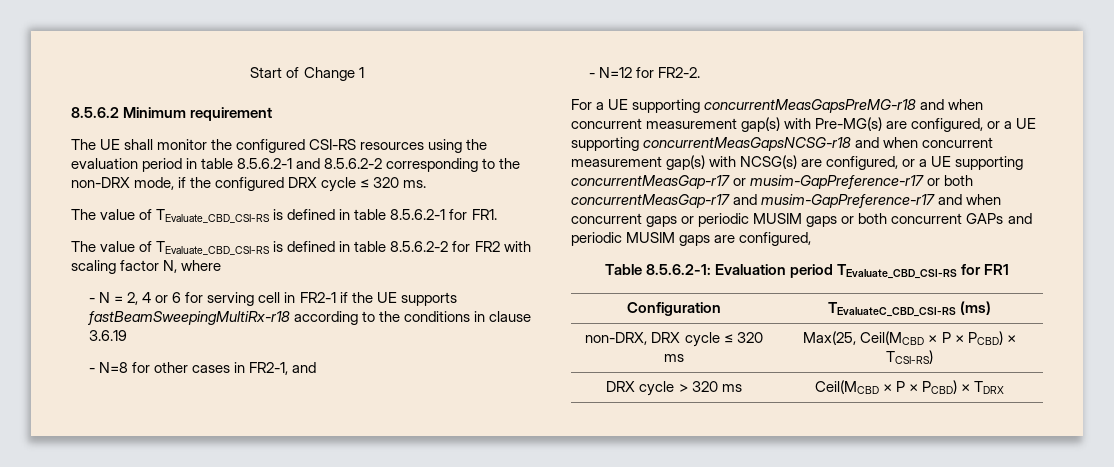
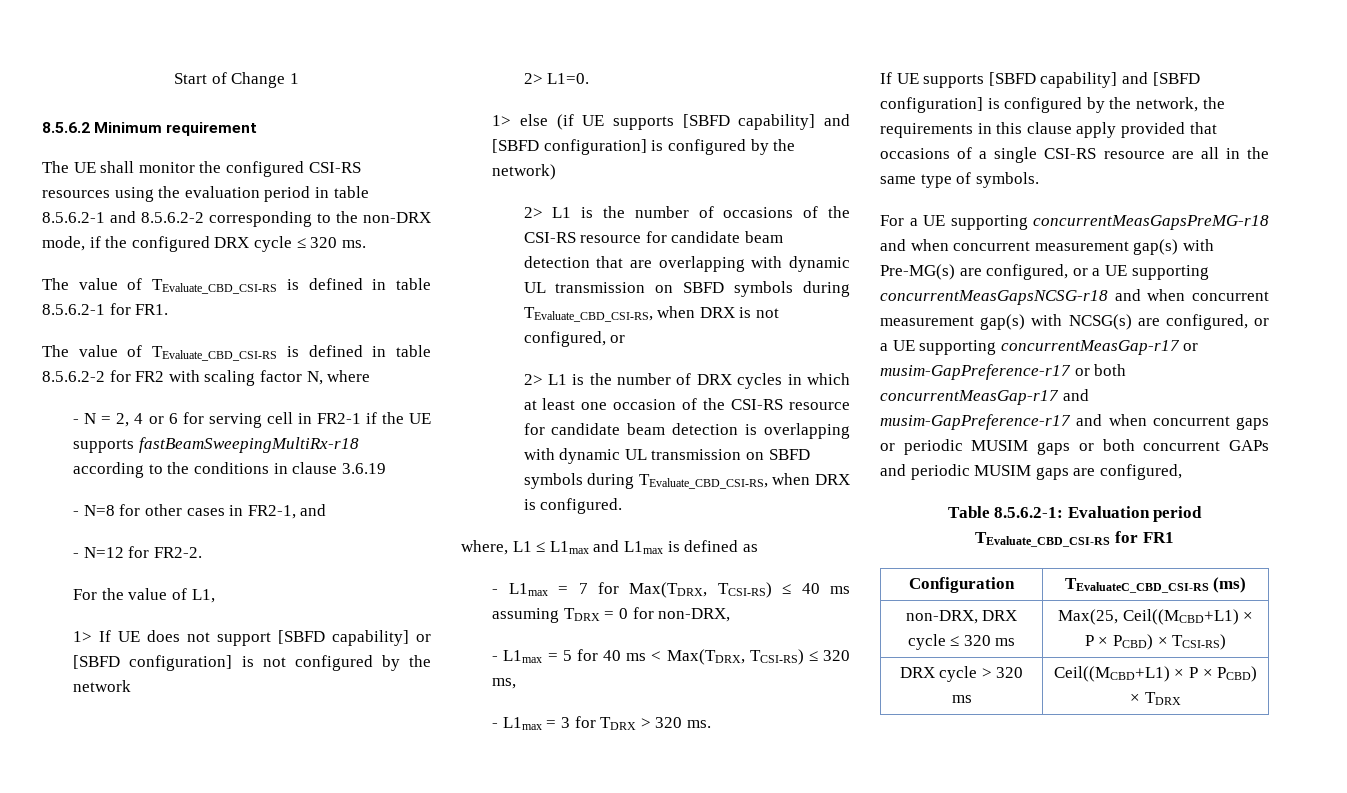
(701, 72) none -> [73,588,215,603] [73,630,431,646] [73,655,431,671] [73,680,132,692] [523,73,590,84] [492,114,850,130] [492,139,796,155] [492,164,557,180] [523,206,850,218] [523,231,783,243] [523,256,850,272] [523,281,850,297] [523,306,779,322] [523,331,626,347] [523,373,850,389] [523,398,850,410] [523,423,850,439] [523,448,810,464] [523,473,850,489] [523,498,623,514] [461,540,758,555] [492,582,850,598] [492,607,731,623] [492,649,850,665] [492,678,517,689] [492,716,711,730] [880,72,1200,88] [880,97,1225,113] [880,122,1217,138] [880,147,1269,163] [880,172,1039,188] // For the value of L1, // 1> If UE does not support [SBFD capability] or [SBFD configuration] is not configured by the network // 2> L1=0. // 1> else (if UE supports [SBFD capability] and [SBFD configuration] is configured by the network) // 2> L1 is the number of occasions of the CSI-RS resource for candidate beam detection that are overlapping with dynamic UL transmission on SBFD symbols during TEvaluate_CBD_CSI-RS, when DRX is not configured, or // 2> L1 is the number of DRX cycles in which at least one occasion of the CSI-RS resource for candidate beam detection is overlapping with dynamic UL transmission on SBFD symbols during TEvaluate_CBD_CSI-RS, when DRX is configured. // where, L1 ≤ L1max and L1max is defined as // - L1max = 7 for Max(TDRX, TCSI-RS) ≤ 40 ms assuming TDRX = 0 for non-DRX, // - L1max = 5 for 40 ms < Max(TDRX, TCSI-RS) ≤ 320 ms, // - L1max = 3 for TDRX > 320 ms. // If UE supports [SBFD capability] and [SBFD configuration] is configured by the network, the requirements in this clause apply provided that occasions of a single CSI-RS resource are all in the same type of symbols.
[860,331,925,345] Ceil(MCBD -> [1122,609,1239,625] Ceil((MCBD+L1)
[814,380,879,394] Ceil(MCBD -> [1053,666,1170,682] Ceil((MCBD+L1)

